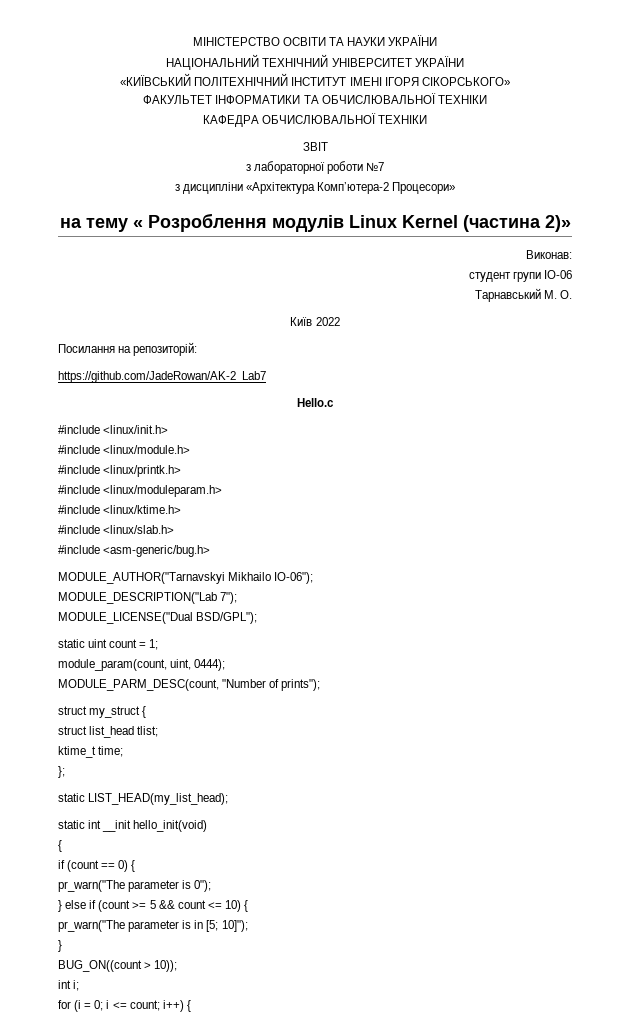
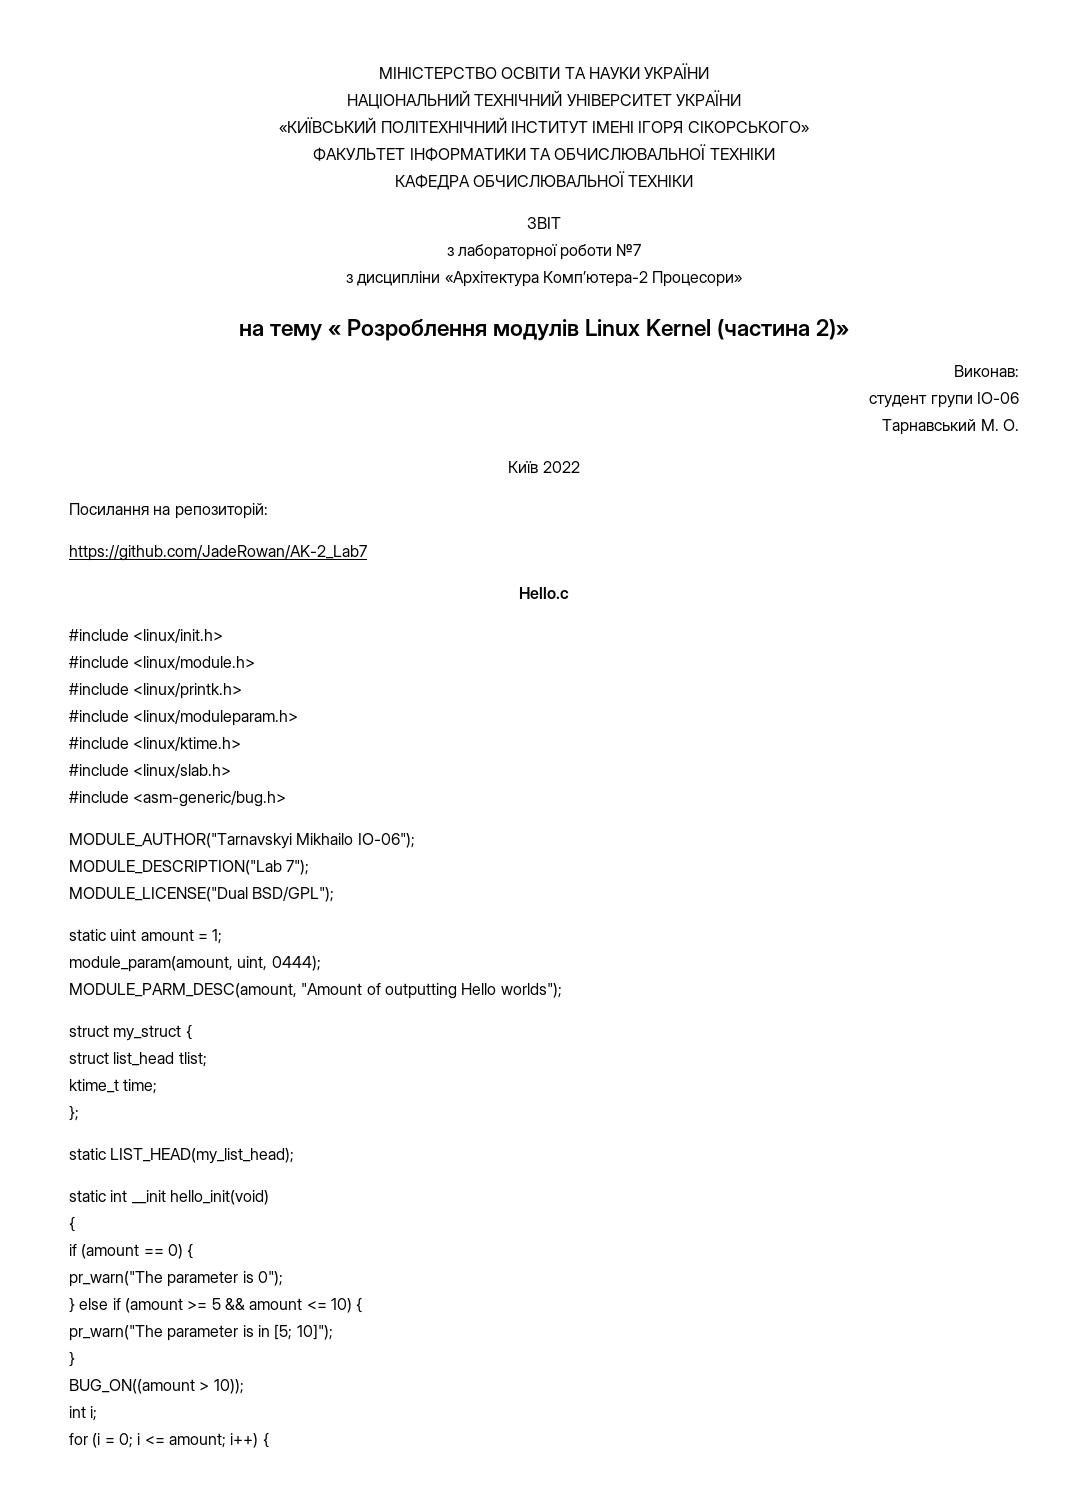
[109,639,138,648] count -> [140,929,194,941] amount
[58,659,167,671] module_param(count, -> [69,956,233,972] module_param(amount,
[58,679,321,691] MODULE_PARM_DESC(count, "Number of prints"); -> [69,983,562,999] MODULE_PARM_DESC(amount, "Amount of outputting Hello worlds");
[67,860,100,872] (count -> [81,1244,140,1259] (amount
[98,900,131,912] (count -> [124,1298,183,1313] (amount
[177,900,206,909] count -> [249,1298,303,1310] amount
[58,960,142,972] BUG_ON((count -> [69,1379,195,1394] BUG_ON((amount
[129,1000,160,1011] count; -> [168,1433,226,1448] amount;

